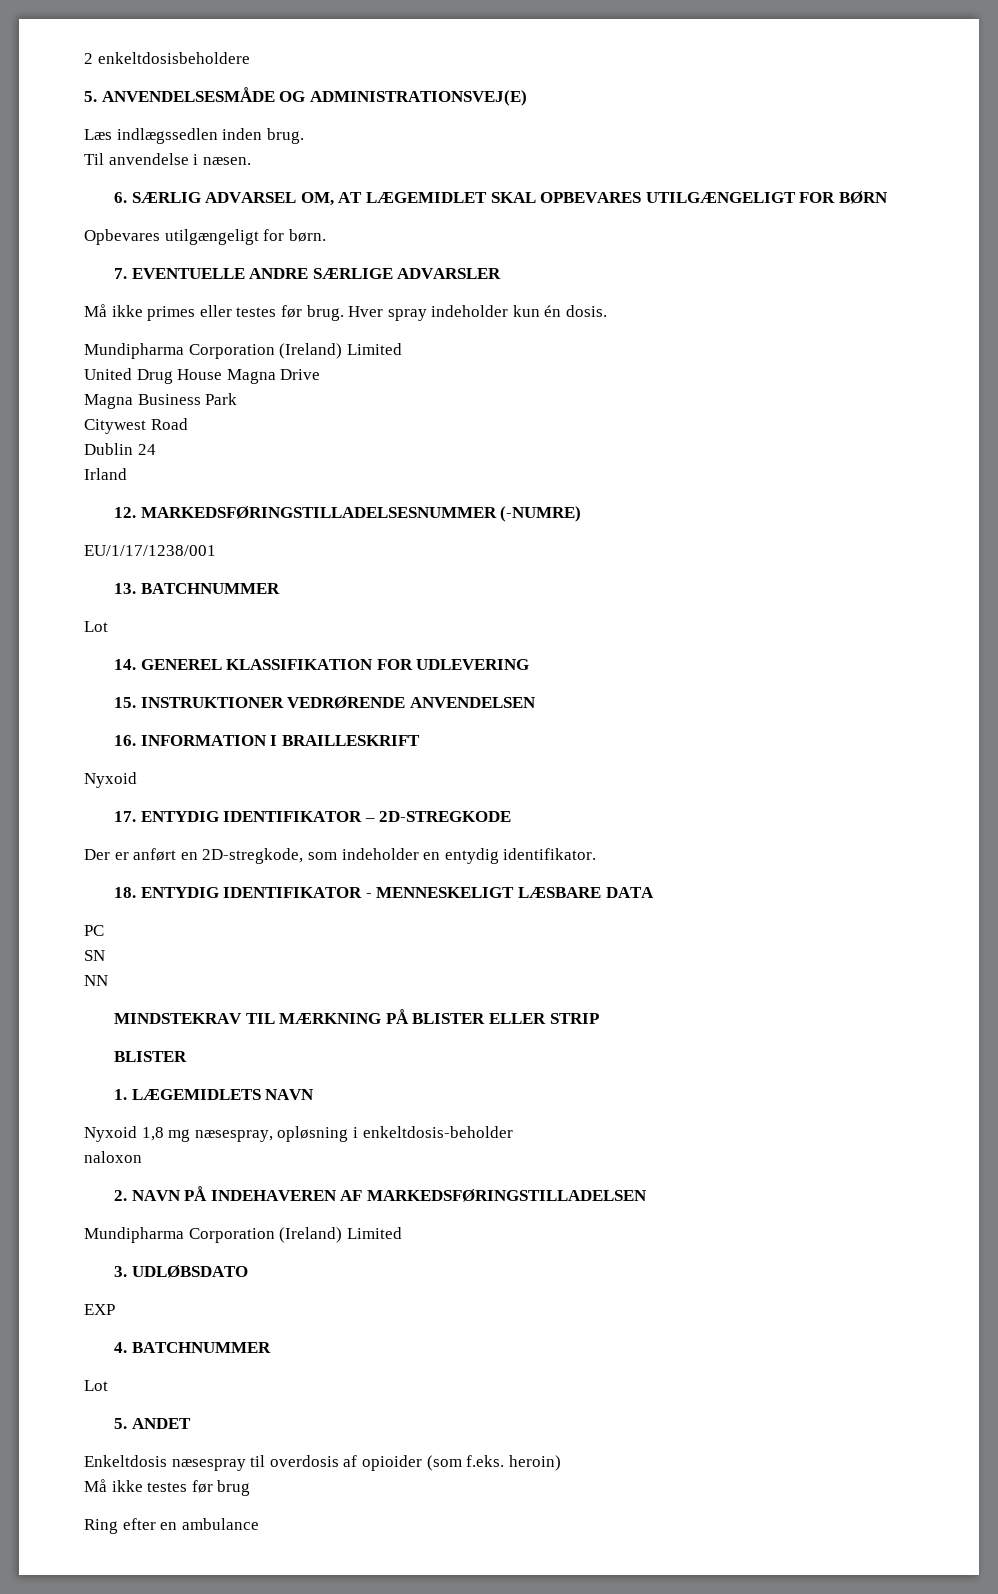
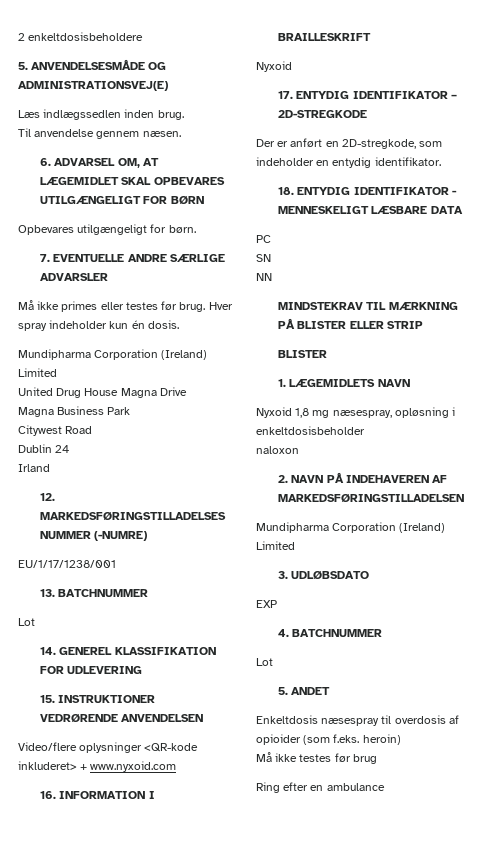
[193,154,199,165] i -> [96,131,140,139] gennem
[131,192,201,203] SÆRLIG -> (52, 162) none
(536, 702) none -> [18,742,199,753] [18,761,177,772] // Video/flere oplysninger <QR-kode inkluderet> + www.nyxoid.com
[362,1126,513,1138] enkeltdosis-beholder -> [256,426,365,435] enkeltdosisbeholder

